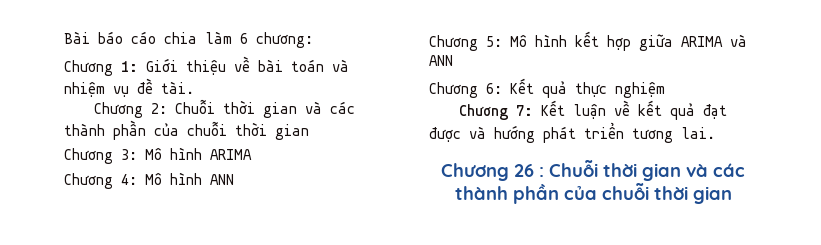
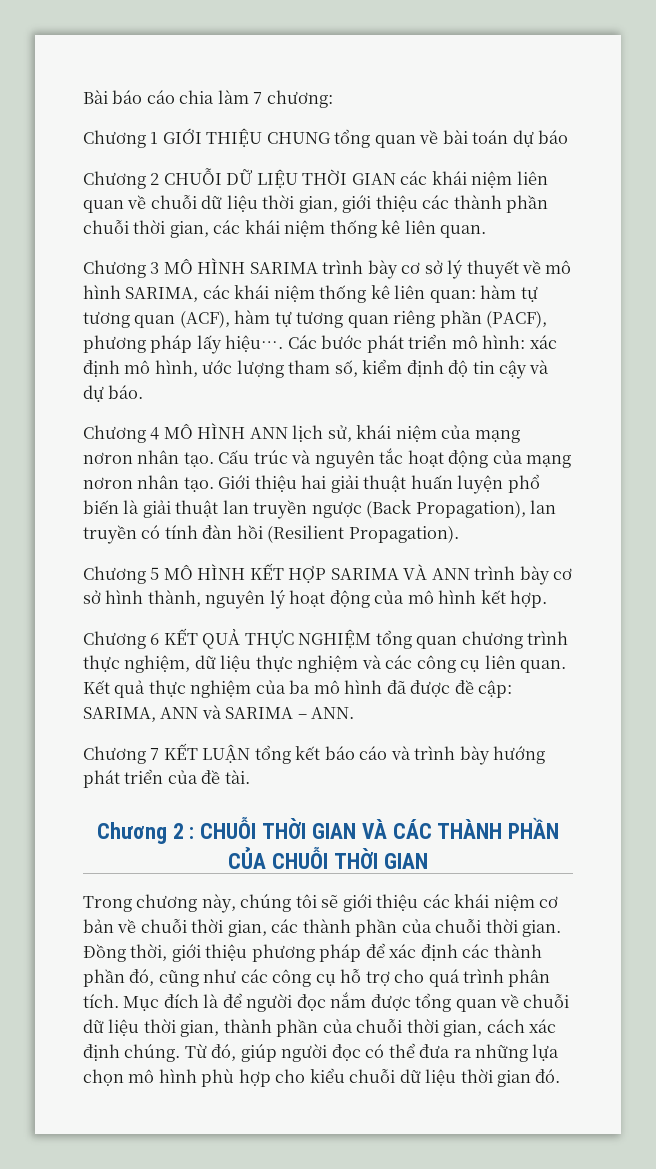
[240,33,248,44] 6 -> [253,92,263,104] 7
[121,56,349,75] [64,78,194,97] [94,99,356,118] [64,120,309,140] [64,147,252,164] [64,172,234,189] [429,31,747,51] [429,55,453,66] [429,78,665,98] [459,100,728,120] [429,122,715,143] [441,160,745,181] [454,183,732,204] 1: Giới thiệu về bài toán và nhiệm vụ đề tài. // Chương 2: Chuỗi thời gian và các thành phần của chuỗi thời gian // Chương 3: Mô hình ARIMA // Chương 4: Mô hình ANN // Chương 5: Mô hình kết hợp giữa ARIMA và ANN // Chương 6: Kết quả thực nghiệm // Chương 7: Kết luận về kết quả đạt được và hướng phát triển tương lai. // Chương 26 : Chuỗi thời gian và các thành phần của chuỗi thời gian -> [150,128,569,148] [83,168,548,189] [83,195,549,213] [83,220,487,238] [83,258,572,279] [83,285,538,303] [83,310,548,328] [83,334,557,354] [83,359,550,379] [83,385,144,402] [83,423,520,443] [83,448,572,469] [83,474,540,494] [83,500,557,519] [83,525,459,544] [83,563,573,585] [83,590,548,609] [83,628,569,649] [83,655,567,673] [83,680,513,698] [83,705,355,722] [83,743,546,765] [83,769,250,788] [96,816,560,844] [228,846,428,869] [83,894,559,913] [83,919,562,937] [83,943,542,962] [83,969,551,987] [83,992,570,1012] [83,1019,557,1037] [83,1043,560,1062] [83,1068,561,1087] 1 GIỚI THIỆU CHUNG tổng quan về bài toán dự báo // Chương 2 CHUỖI DỮ LIỆU THỜI GIAN các khái niệm liên quan về chuỗi dữ liệu thời gian, giới thiệu các thành phần chuỗi thời gian, các khái niệm thống kê liên quan. // Chương 3 MÔ HÌNH SARIMA trình bày cơ sở lý thuyết về mô hình SARIMA, các khái niệm thống kê liên quan: hàm tự tương quan (ACF), hàm tự tương quan riêng phần (PACF), phương pháp lấy hiệu…. Các bước phát triển mô hình: xác định mô hình, ước lượng tham số, kiểm định độ tin cậy và dự báo. // Chương 4 MÔ HÌNH ANN lịch sử, khái niệm của mạng nơron nhân tạo. Cấu trúc và nguyên tắc hoạt động của mạng nơron nhân tạo. Giới thiệu hai giải thuật huấn luyện phổ biến là giải thuật lan truyền ngược (Back Propagation), lan truyền có tính đàn hồi (Resilient Propagation). // Chương 5 MÔ HÌNH KẾT HỢP SARIMA VÀ ANN trình bày cơ sở hình thành, nguyên lý hoạt động của mô hình kết hợp. // Chương 6 KẾT QUẢ THỰC NGHIỆM tổng quan chương trình thực nghiệm, dữ liệu thực nghiệm và các công cụ liên quan. Kết quả thực nghiệm của ba mô hình đã được đề cập: SARIMA, ANN và SARIMA – ANN. // Chương 7 KẾT LUẬN tổng kết báo cáo và trình bày hướng phát triển của đề tài. // Chương 2 : CHUỖI THỜI GIAN VÀ CÁC THÀNH PHẦN CỦA CHUỖI THỜI GIAN // Trong chương này, chúng tôi sẽ giới thiệu các khái niệm cơ bản về chuỗi thời gian, các thành phần của chuỗi thời gian. Đồng thời, giới thiệu phương pháp để xác định các thành phần đó, cũng như các công cụ hỗ trợ cho quá trình phân tích. Mục đích là để người đọc nắm được tổng quan về chuỗi dữ liệu thời gian, thành phần của chuỗi thời gian, cách xác định chúng. Từ đó, giúp người đọc có thể đưa ra những lựa chọn mô hình phù hợp cho kiểu chuỗi dữ liệu thời gian đó.

